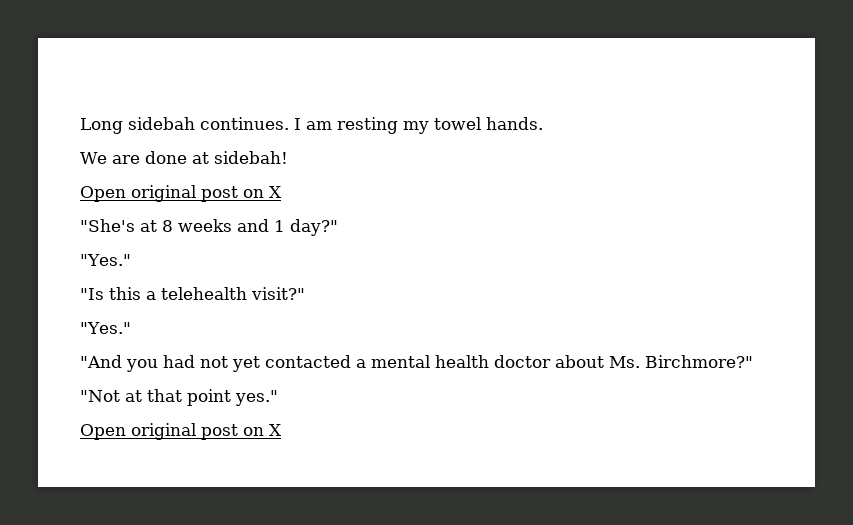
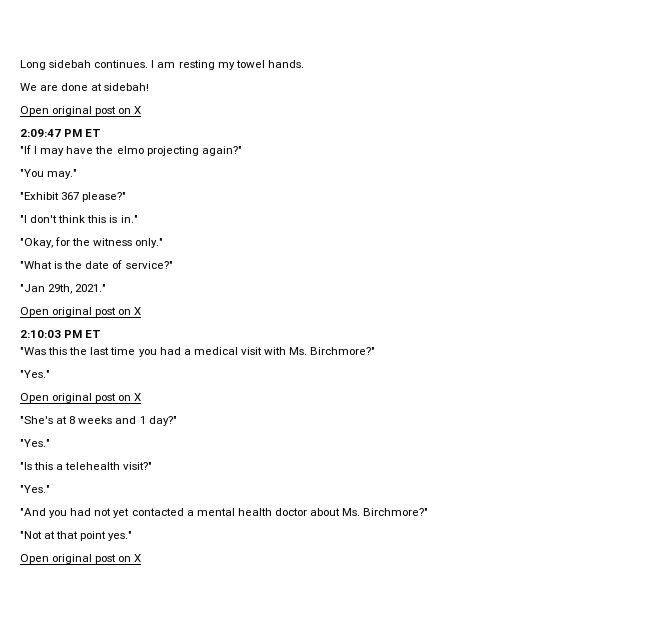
(282, 192) none -> [20,129,102,137] [20,145,242,156] [20,169,78,179] [20,192,127,202] [20,215,138,223] [20,237,164,248] [20,260,173,269] [20,284,107,294] [20,307,142,317] [20,330,102,338] [20,347,376,357] [20,370,50,378] [20,393,142,403] // 2:09:47 PM ET // "If I may have the elmo projecting again?" // "You may." // "Exhibit 367 please?" // "I don't think this is in." // "Okay, for the witness only." // "What is the date of service?" // "Jan 29th, 2021." // Open original post on X // 2:10:03 PM ET // "Was this the last time you had a medical visit with Ms. Birchmore?" // "Yes." // Open original post on X

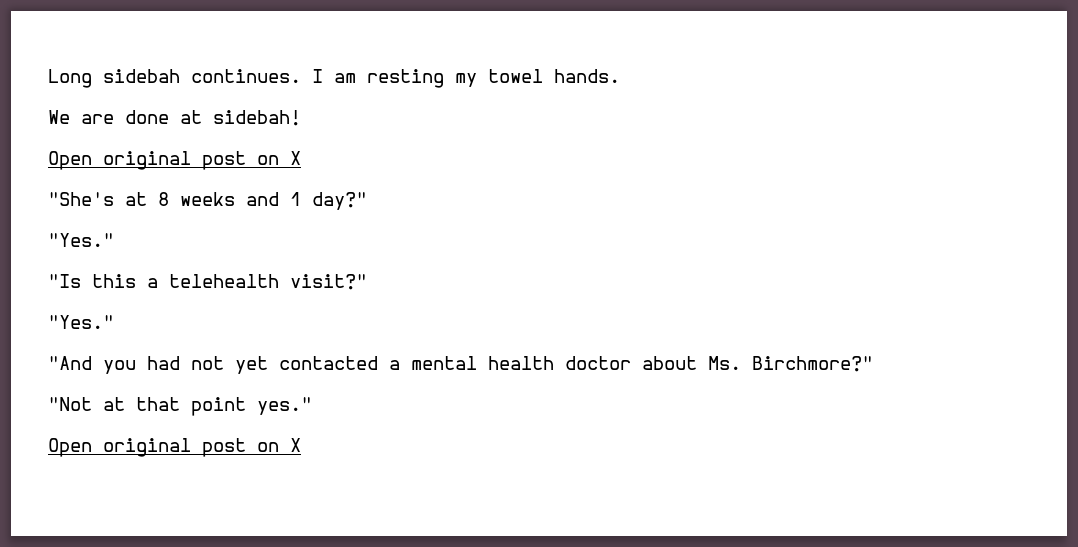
[20,129,102,137] [20,145,242,156] [20,169,78,179] [20,192,127,202] [20,215,138,223] [20,237,164,248] [20,260,173,269] [20,284,107,294] [20,307,142,317] [20,330,102,338] [20,347,376,357] [20,370,50,378] [20,393,142,403] // 2:09:47 PM ET // "If I may have the elmo projecting again?" // "You may." // "Exhibit 367 please?" // "I don't think this is in." // "Okay, for the witness only." // "What is the date of service?" // "Jan 29th, 2021." // Open original post on X // 2:10:03 PM ET // "Was this the last time you had a medical visit with Ms. Birchmore?" // "Yes." // Open original post on X -> (301, 158) none

